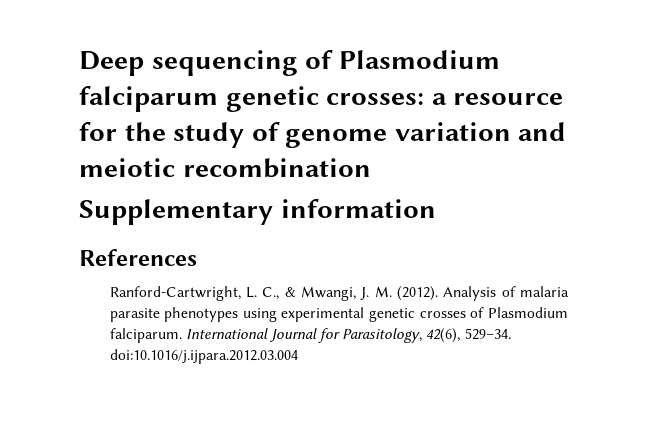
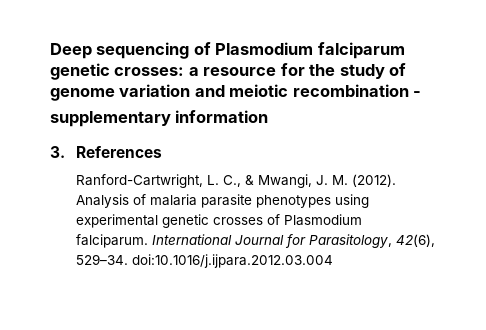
[79,199,273,225] // Supplementary -> [413,91,422,97] [50,111,171,127] - // supplementary
(436, 208) none -> [50,146,65,158] 3.

